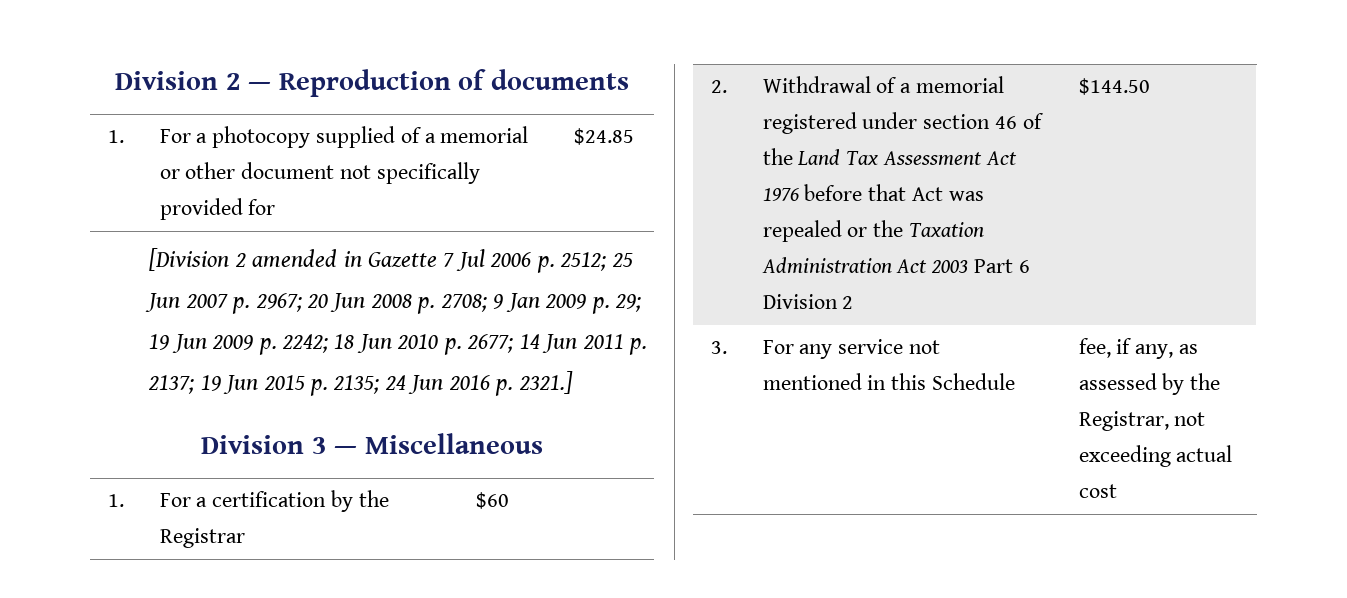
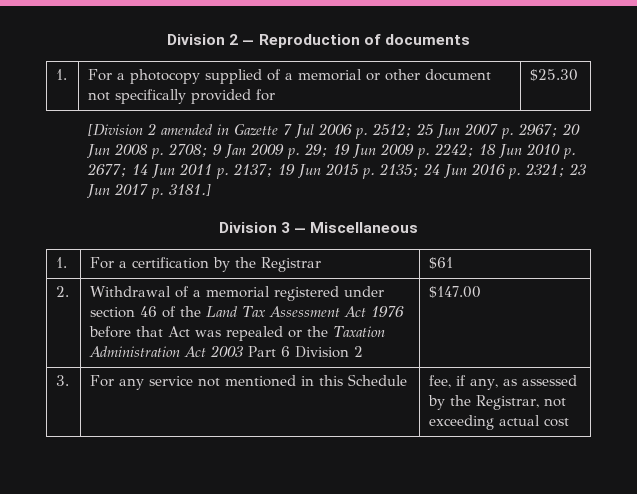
[573,128,634,145] $24.85 -> [530,69,579,81] $25.30
[518,371,573,394] 2321.] -> [525,163,587,177] [87,183,212,199] 2321; 23 Jun 2017 p. 3181.]
[475,492,509,509] $60 -> [429,257,454,269] $61
[1078,78,1150,95] $144.50 -> [429,286,482,298] $147.00

